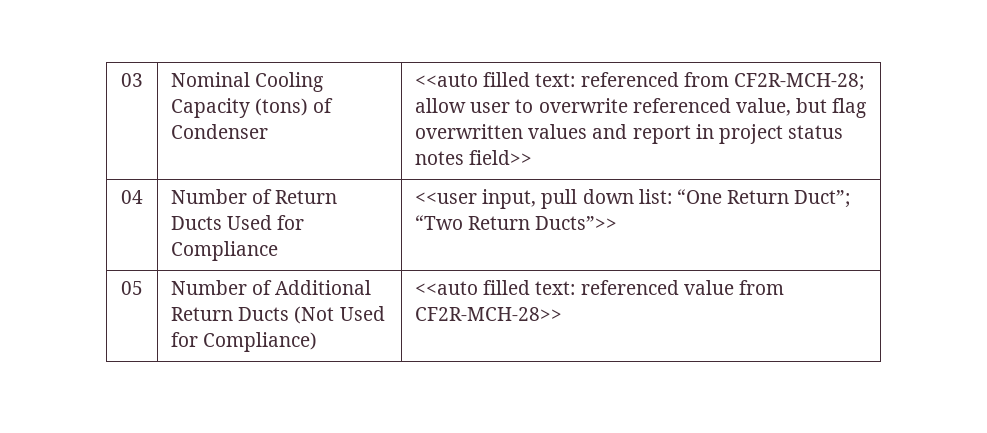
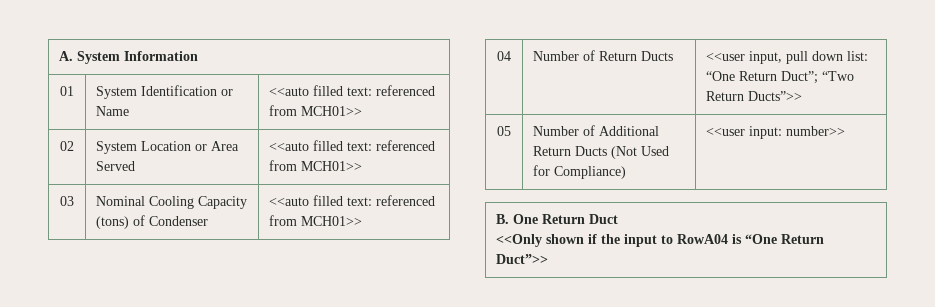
(121, 80) none -> [59,51,199,64] [60,86,74,96] [96,85,234,99] [96,106,130,116] [269,85,436,96] [269,105,363,116] [60,141,74,151] [96,141,240,154] [96,161,136,171] [269,140,436,151] [269,160,363,171] A. System Information // 01 | System Identification or Name | <<auto filled text: referenced from MCH01>> // 02 | System Location or Area Served | <<auto filled text: referenced from MCH01>> //
[733,73,864,91] [415,98,867,118] [415,124,843,144] [415,150,533,165] CF2R-MCH-28; allow user to overwrite referenced value, but flag overwritten values and report in project status notes field>> -> [301,216,363,226] MCH01>>
[227,215,305,230] [171,241,279,261] Used for Compliance -> (674, 56) none
[415,280,784,295] [415,307,563,321] <<auto filled text: referenced value from CF2R-MCH-28>> -> [706,126,846,139] [496,214,619,224] [496,234,825,247] [496,254,549,264] <<user input: number>> // B. One Return Duct // <<Only shown if the input to RowA04 is “One Return Duct”>>

